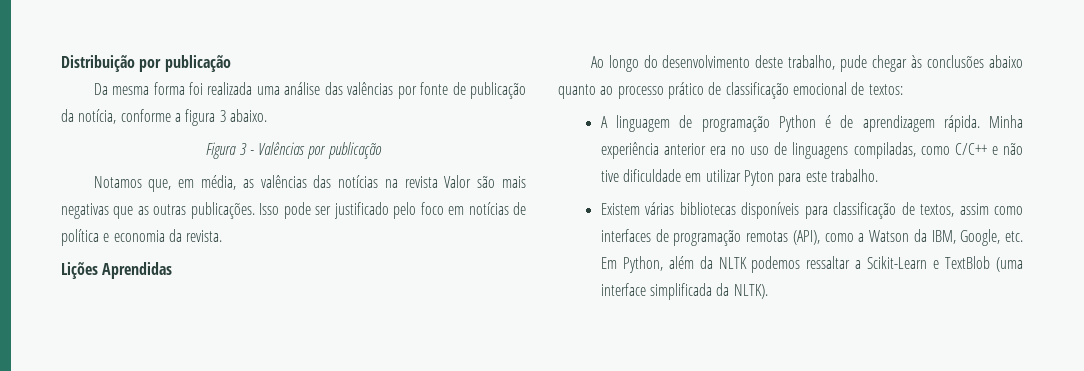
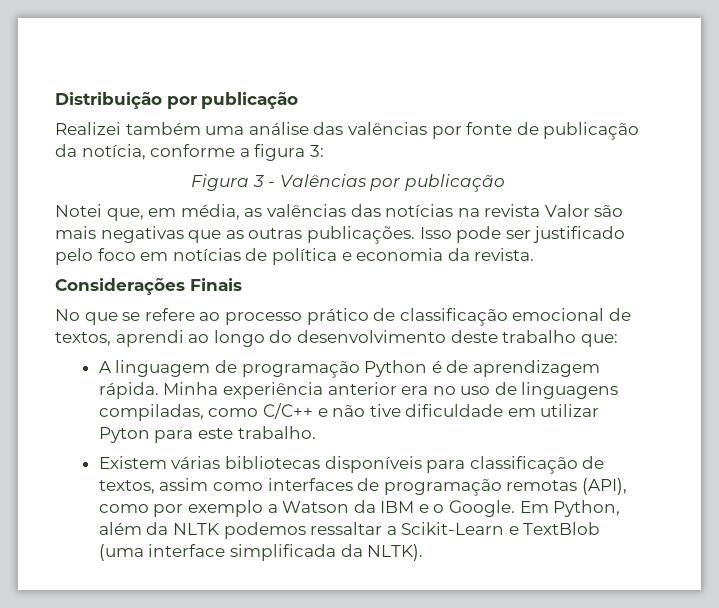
[93,82,253,95] Da mesma forma foi realizada -> [55,122,201,135] Realizei também
[219,109,267,122] 3 abaixo. -> [309,145,324,157] 3:
[93,176,142,188] Notamos -> [55,204,102,217] Notei
[61,262,173,279] [590,55,1023,72] [558,84,596,99] Lições Aprendidas // Ao longo do desenvolvimento deste trabalho, pude chegar às conclusões abaixo quanto -> [55,278,242,295] [55,308,195,325] Considerações Finais // No que se refere
[868,84,903,95] textos: -> [55,330,618,347] textos, aprendi ao longo do desenvolvimento deste trabalho que:
(854, 237) none -> [153,500,263,517] por exemplo
[931,229,1023,246] IBM, Google, etc. -> [380,500,516,517] IBM e o Google.

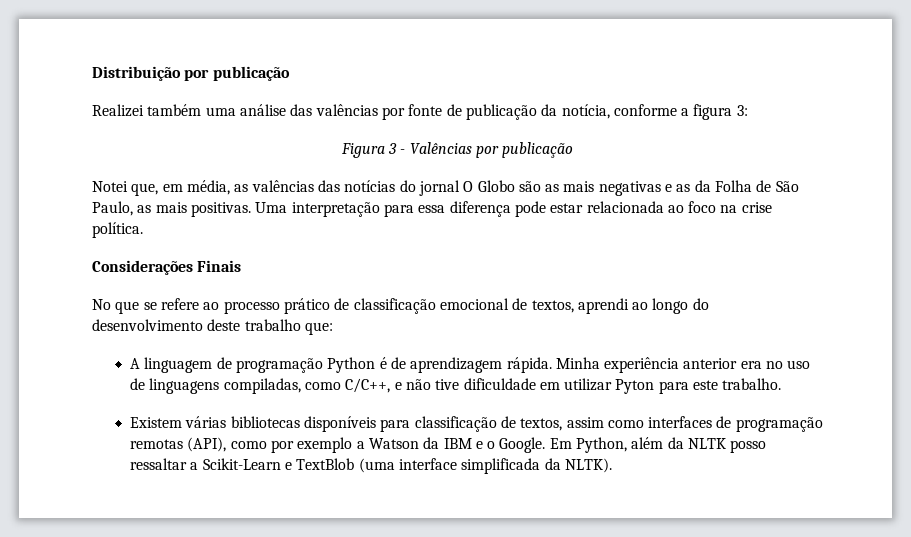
[457,204,624,217] [55,226,626,244] [55,248,535,265] na revista Valor são mais negativas que as outras publicações. Isso pode ser justificado pelo foco em notícias de política e economia da revista. -> [399,180,799,196] [92,201,772,217] [92,222,143,238] do jornal O Globo são as mais negativas e as da Folha de São Paulo, as mais positivas. Uma interpretação para essa diferença pode estar relacionada ao foco na crise política.
[262,403,313,419] C/C++ -> [345,378,391,393] C/C++,
[223,522,306,539] podemos -> [730,440,767,453] posso

